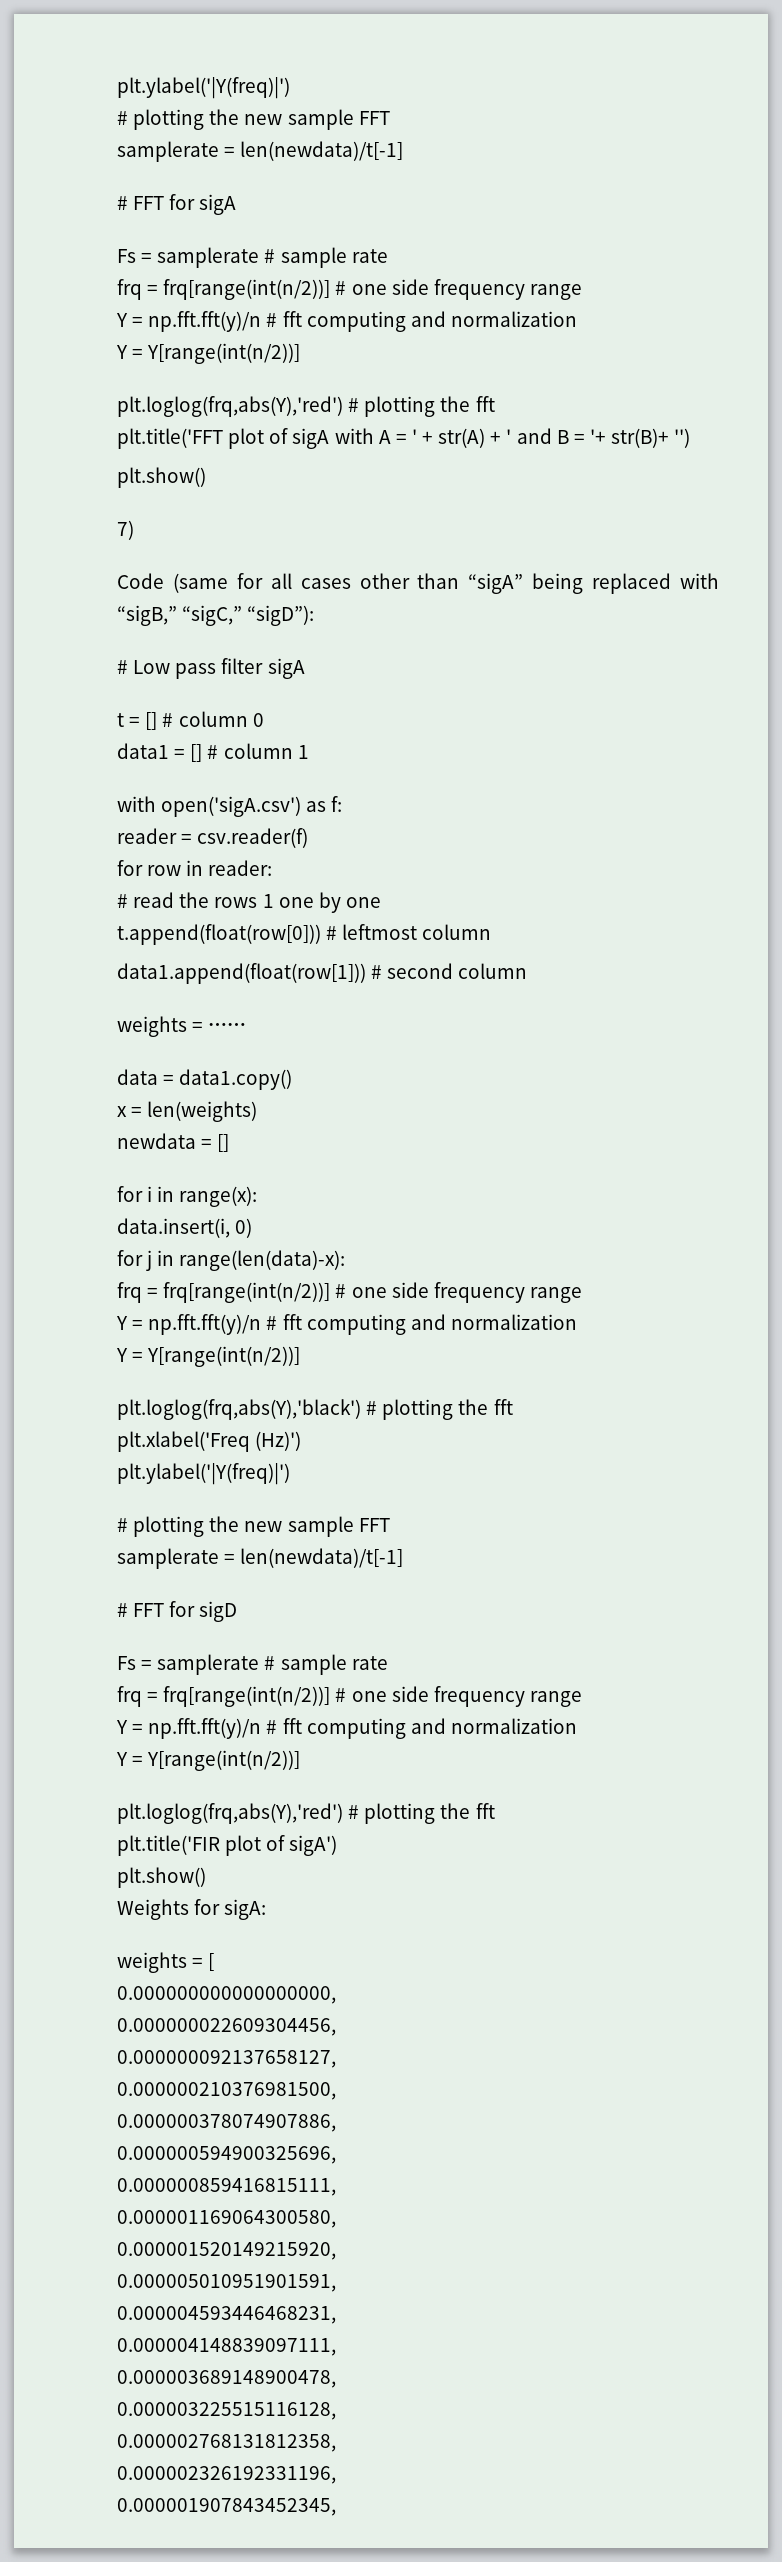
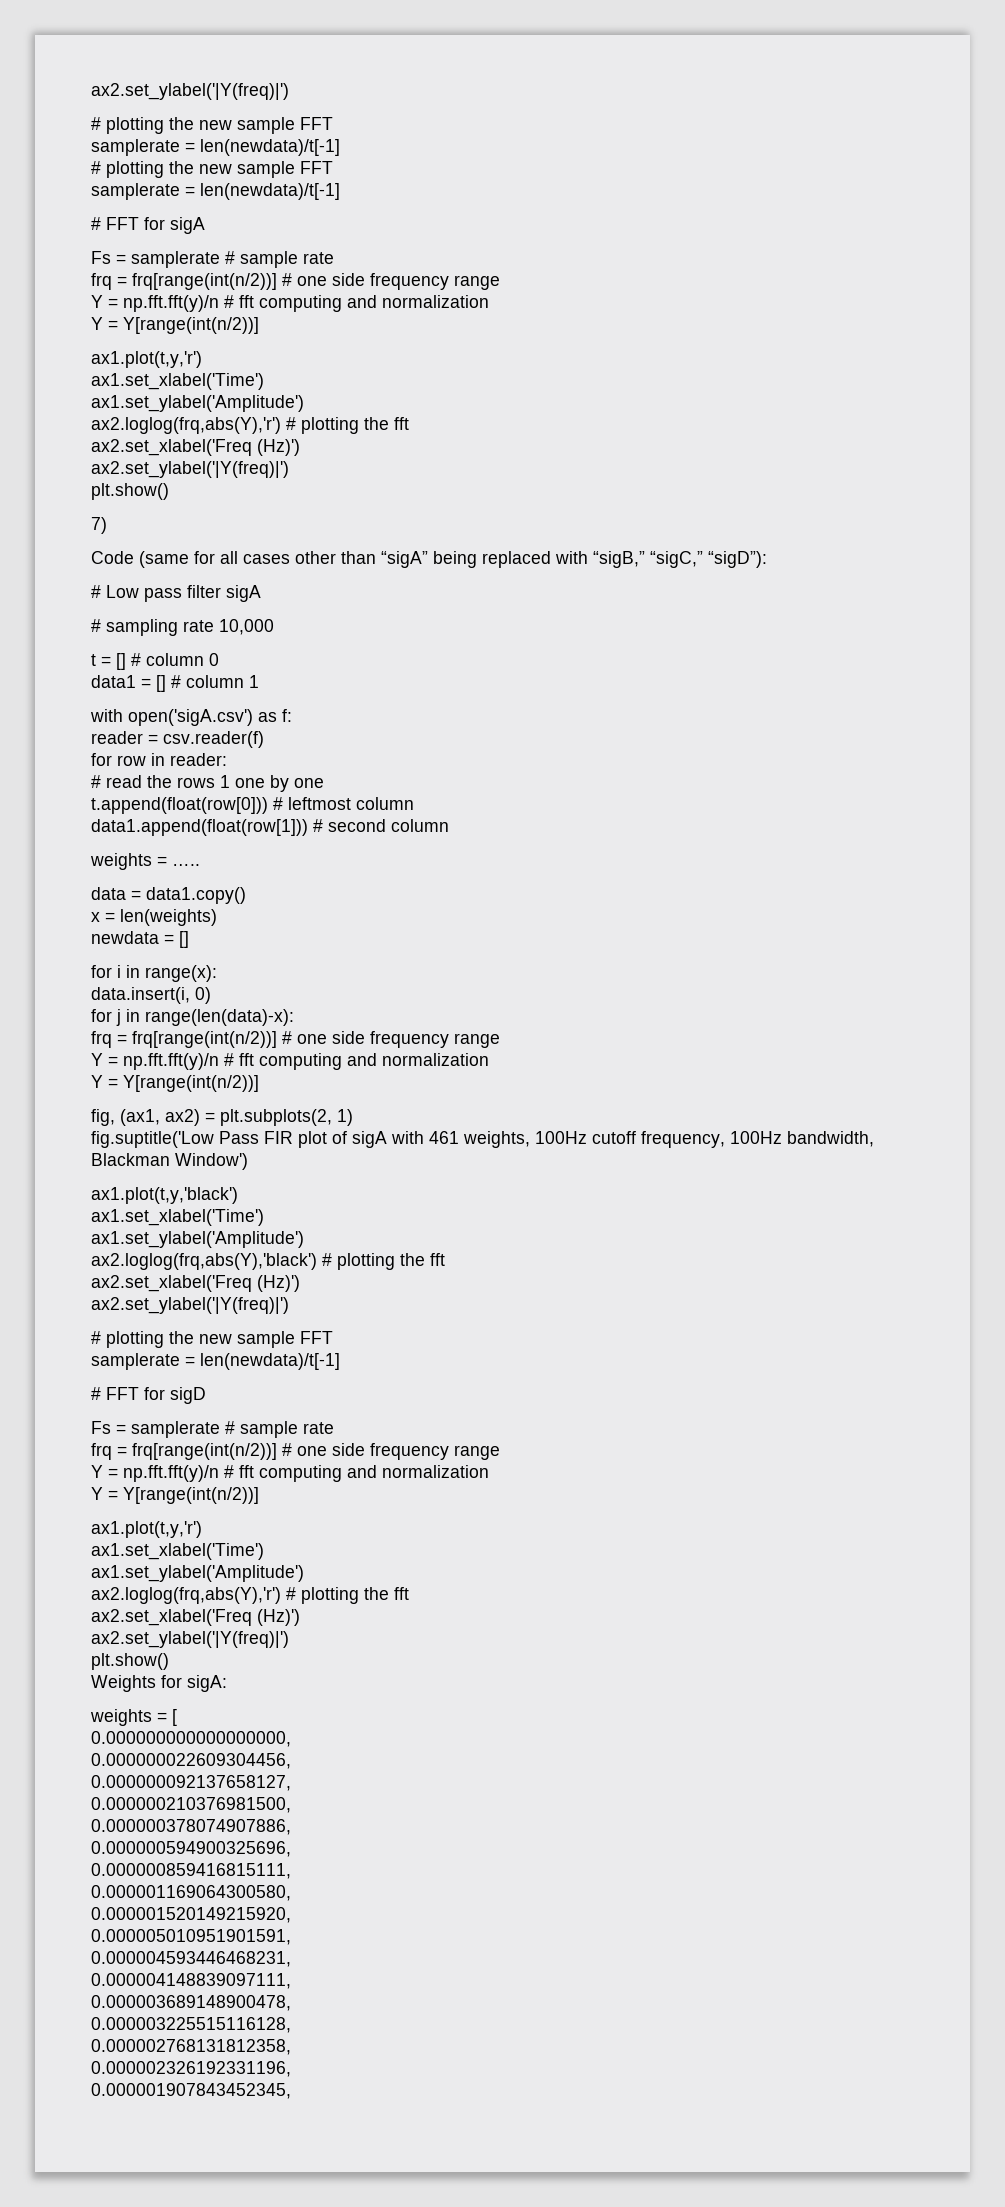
[117,77,290,99] plt.ylabel('|Y(freq)|') -> [91,83,289,100] [91,117,333,134] [91,139,340,156] ax2.set_ylabel('|Y(freq)|') // # plotting the new sample FFT // samplerate = len(newdata)/t[-1]
[117,396,495,417] [117,428,691,449] plt.loglog(frq,abs(Y),'red') # plotting the fft // plt.title('FFT plot of sigA with A = ' + str(A) + ' and B = '+ str(B)+ '') -> [91,351,202,368] [91,373,264,390] [91,395,304,412] [91,417,409,434] [91,439,300,456] [91,461,289,478] ax1.plot(t,y,'r') // ax1.set_xlabel('Time') // ax1.set_ylabel('Amplitude') // ax2.loglog(frq,abs(Y),'r') # plotting the fft // ax2.set_xlabel('Freq (Hz)') // ax2.set_ylabel('|Y(freq)|')
(305, 668) none -> [91,619,274,636] // # sampling rate 10,000
[208,1022,247,1032] …… -> [172,864,200,866] …..
[117,1399,513,1420] [117,1431,302,1452] [117,1463,290,1485] plt.loglog(frq,abs(Y),'black') # plotting the fft // plt.xlabel('Freq (Hz)') // plt.ylabel('|Y(freq)|') -> [91,1109,353,1126] [91,1131,874,1148] [91,1153,248,1170] [91,1187,238,1204] [91,1209,264,1226] [91,1231,304,1248] [91,1253,445,1270] [91,1275,300,1292] [91,1297,289,1314] fig, (ax1, ax2) = plt.subplots(2, 1) // fig.suptitle('Low Pass FIR plot of sigA with 461 weights, 100Hz cutoff frequency, 100Hz bandwidth, Blackman Window') // ax1.plot(t,y,'black') // ax1.set_xlabel('Time') // ax1.set_ylabel('Amplitude') // ax2.loglog(frq,abs(Y),'black') # plotting the fft // ax2.set_xlabel('Freq (Hz)') // ax2.set_ylabel('|Y(freq)|')
[117,1803,495,1824] [117,1835,338,1856] plt.loglog(frq,abs(Y),'red') # plotting the fft // plt.title('FIR plot of sigA') -> [91,1521,202,1538] [91,1543,264,1560] [91,1565,304,1582] [91,1587,409,1604] [91,1609,300,1626] [91,1631,289,1648] ax1.plot(t,y,'r') // ax1.set_xlabel('Time') // ax1.set_ylabel('Amplitude') // ax2.loglog(frq,abs(Y),'r') # plotting the fft // ax2.set_xlabel('Freq (Hz)') // ax2.set_ylabel('|Y(freq)|')

